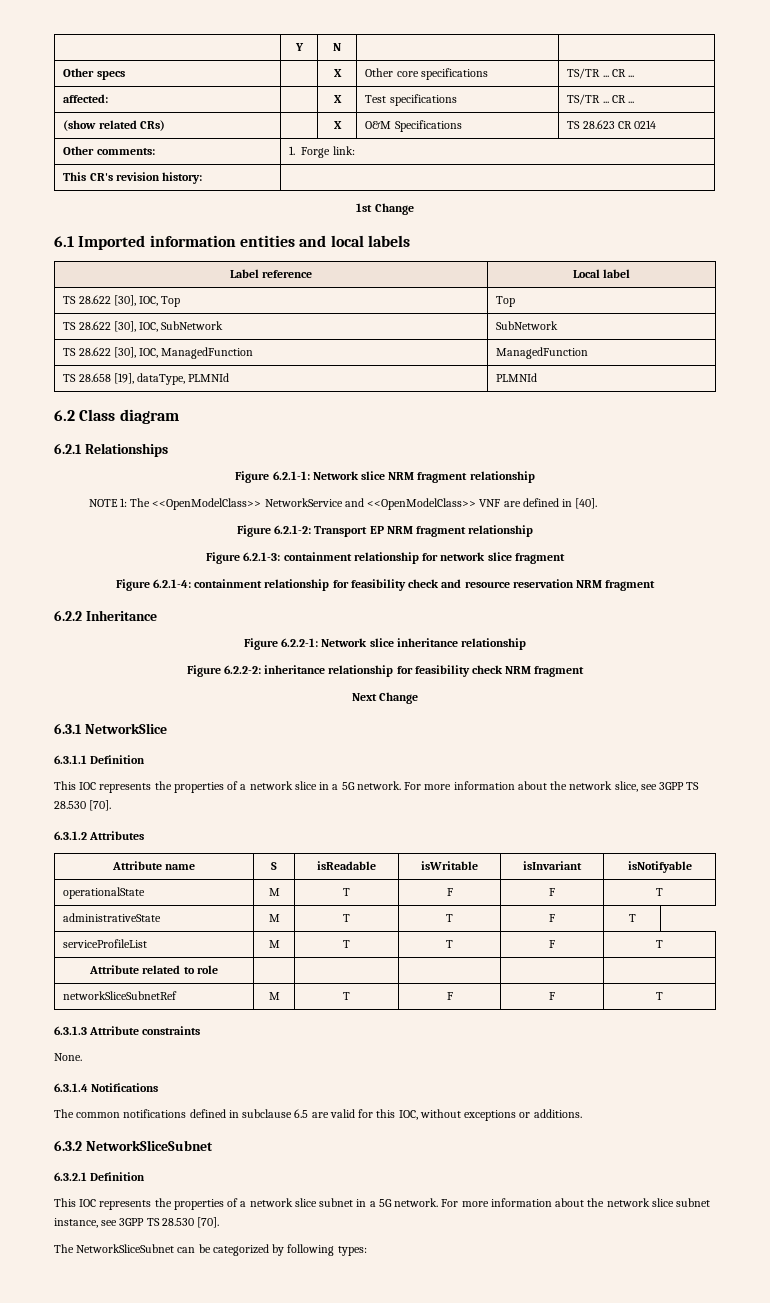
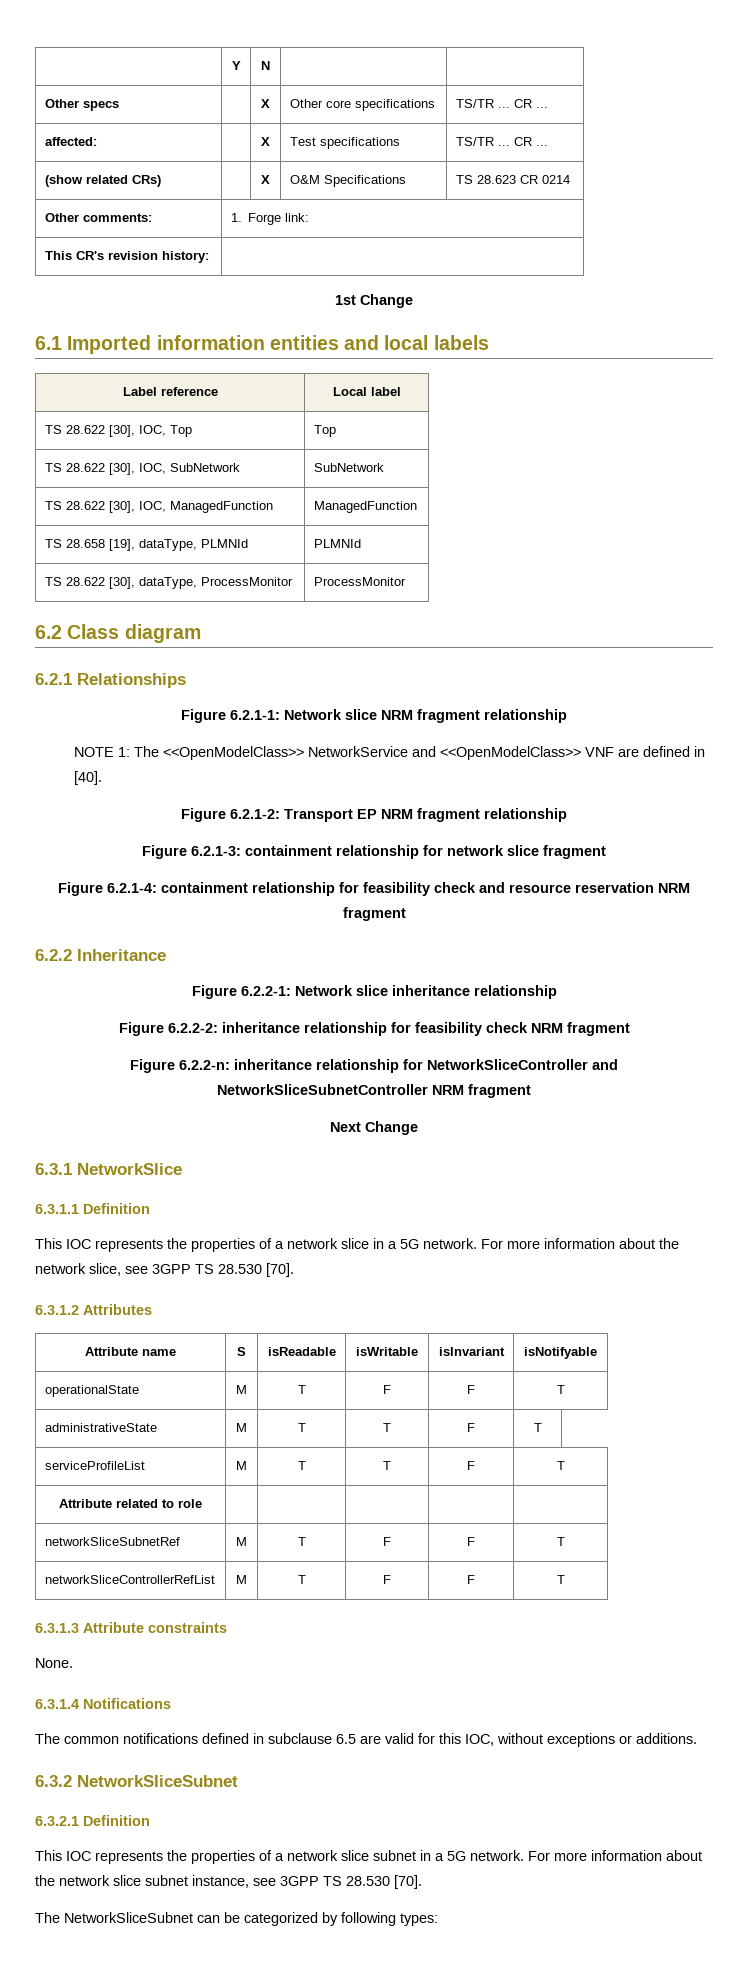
(538, 377) none -> [44,577,293,589] [313,577,406,586] // TS 28.622 [30], dataType, ProcessMonitor | ProcessMonitor
(585, 671) none -> [130,1059,618,1073] [217,1084,531,1098] // Figure 6.2.2-n: inheritance relationship for NetworkSliceController and NetworkSliceSubnetController NRM fragment
(663, 996) none -> [44,1575,215,1584] [236,1575,247,1584] [297,1575,306,1584] [383,1575,391,1584] [467,1575,475,1584] [556,1575,565,1584] // networkSliceControllerRefList | M | T | F | F | T

